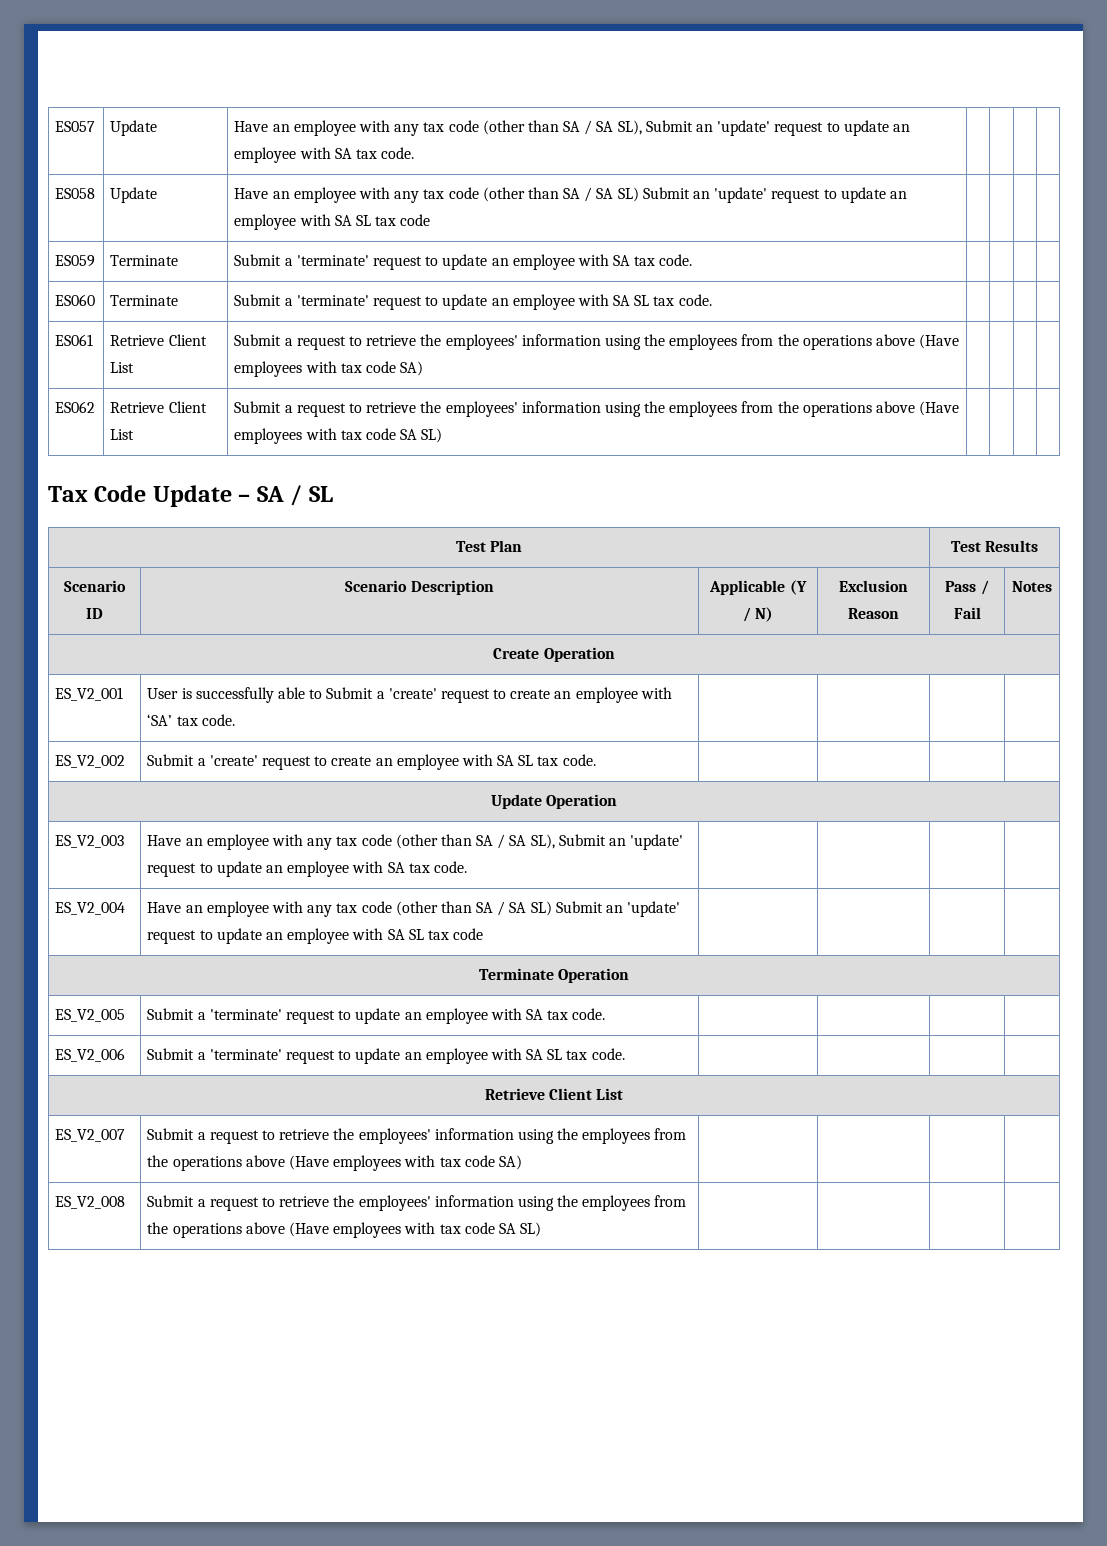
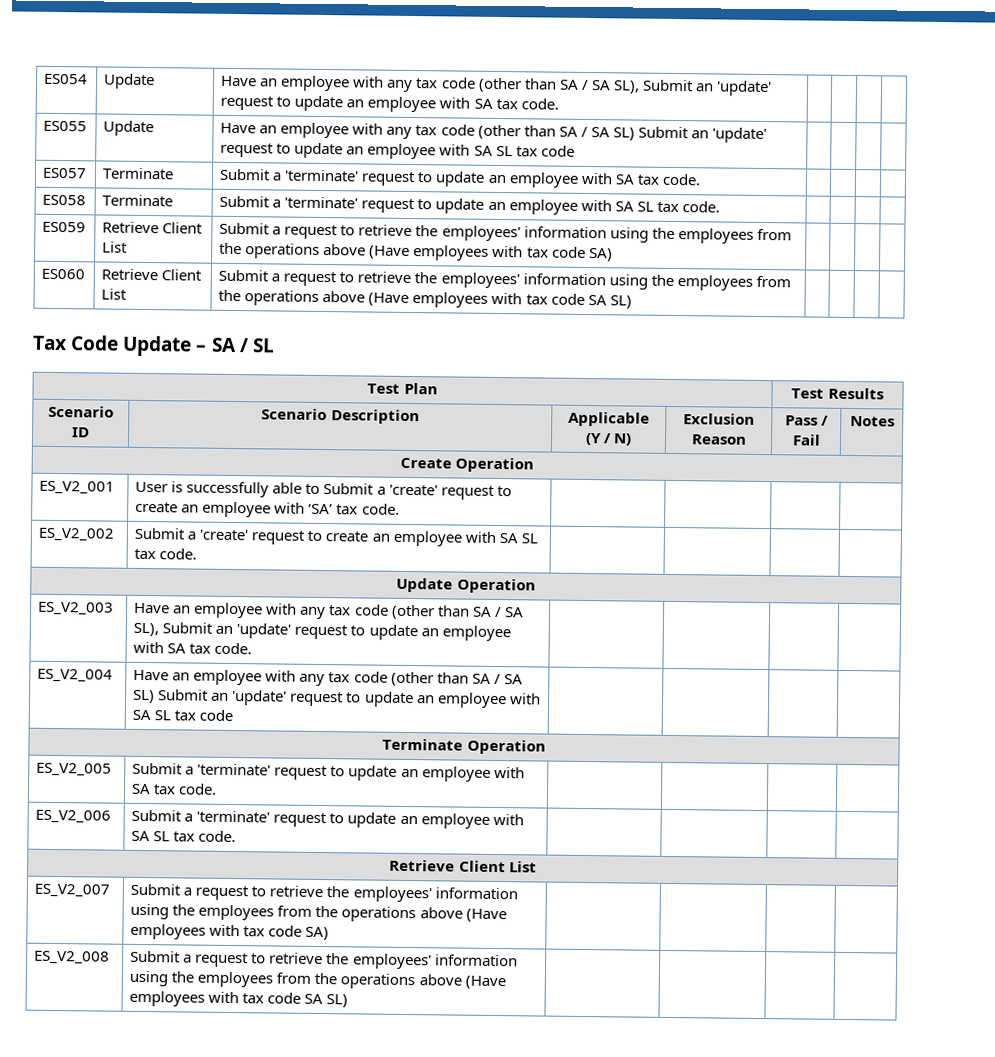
[55,121,96,132] ES057 -> [44,73,89,85] ES054
[55,188,96,199] ES058 -> [43,120,88,132] ES055
[55,255,96,267] ES059 -> [42,167,88,179] ES057
[55,294,96,306] ES060 -> [42,194,87,206] ES058
[55,334,94,346] ES061 -> [42,221,87,233] ES059
[55,401,96,413] ES062 -> [41,268,86,280] ES060

